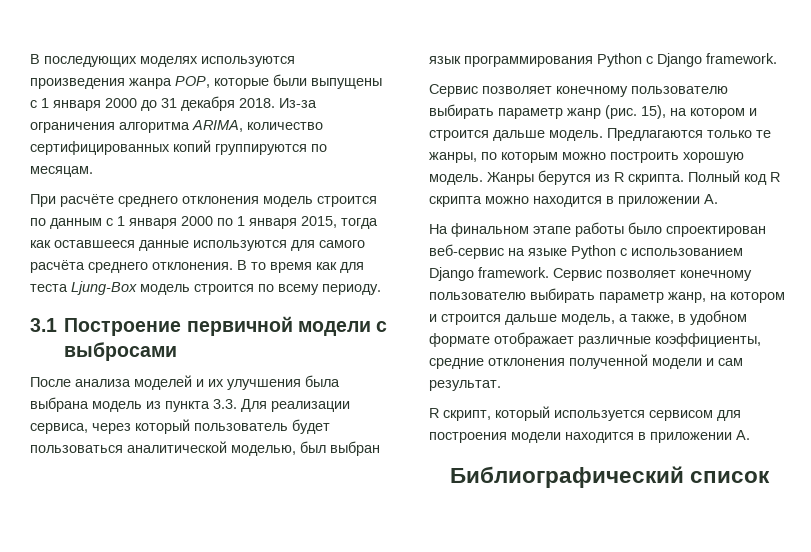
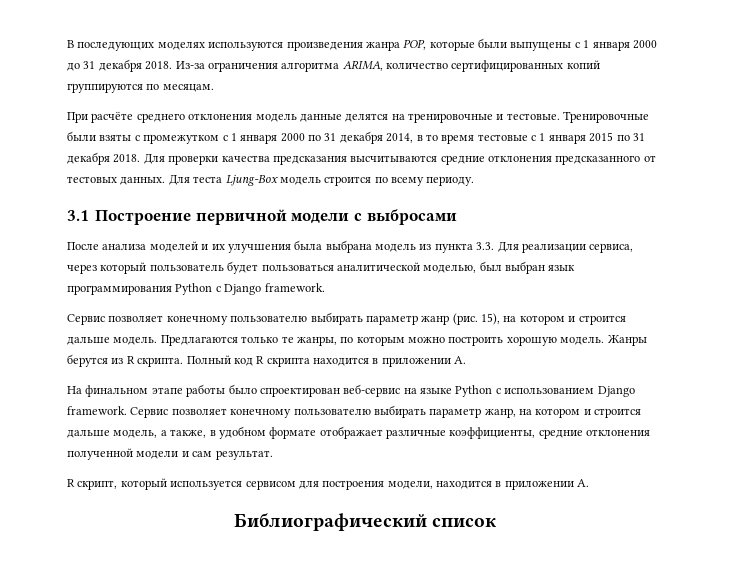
[317,196,377,207] [30,218,102,229] строится по данным -> [299,111,650,123] [67,131,220,144] данные делятся на тренировочные и тестовые. Тренировочные были взяты с промежутком
[237,216,378,229] [30,240,365,251] [30,260,364,273] 1 января 2015, тогда как оставшееся данные используются для самого расчёта среднего отклонения. В то время как для -> [324,131,645,144] [67,152,656,165] [67,174,190,185] 31 декабря 2014, в то время тестовые с 1 января 2015 по 31 декабря 2018. Для проверки качества предсказания высчитываются средние отклонения предсказанного от тестовых данных. Для
[485,196,529,204] можно -> (310, 362) none
[511,432,561,443] модели -> [387,481,433,489] модели,

